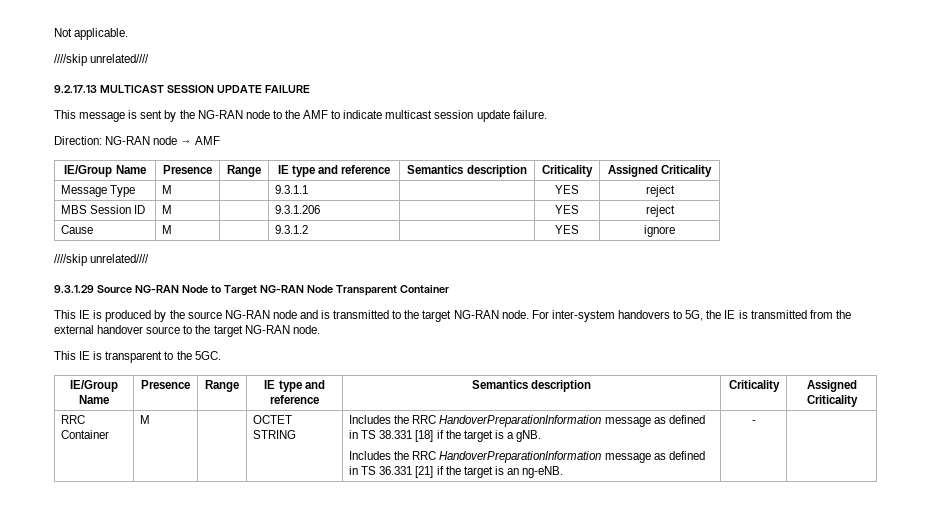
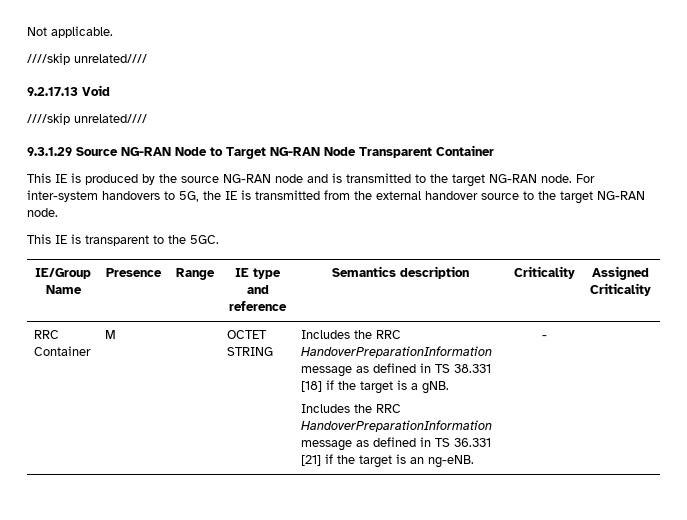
[99,85,310,93] [54,110,547,122] [54,136,221,145] [64,165,146,177] [163,165,212,174] [227,165,261,177] [277,165,391,177] [407,165,527,177] [542,165,593,177] [607,165,713,177] [61,185,136,197] [162,185,173,194] [275,185,309,194] [555,185,579,194] [645,185,675,197] [61,205,146,214] [162,205,173,214] [275,205,321,214] [555,205,579,214] [645,205,675,217] [61,225,94,234] [162,225,173,234] [275,225,309,234] [555,225,579,234] [644,225,675,237] MULTICAST SESSION UPDATE FAILURE // This message is sent by the NG-RAN node to the AMF to indicate multicast session update failure. // Direction: NG-RAN node → AMF // IE/Group Name | Presence | Range | IE type and reference | Semantics description | Criticality | Assigned Criticality // Message Type | M | | 9.3.1.1 | | YES | reject // MBS Session ID | M | | 9.3.1.206 | | YES | reject // Cause | M | | 9.3.1.2 | | YES | ignore -> [82,85,110,96] Void

